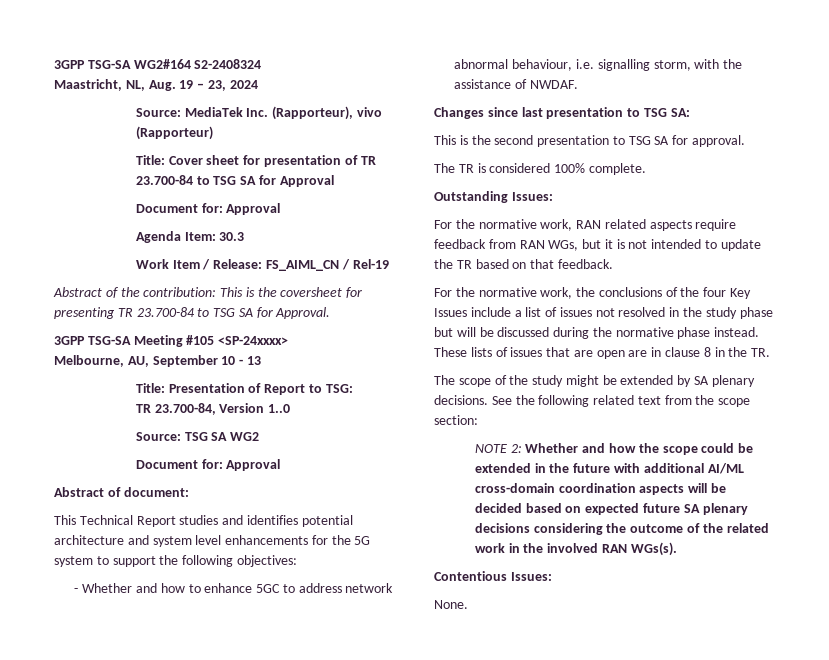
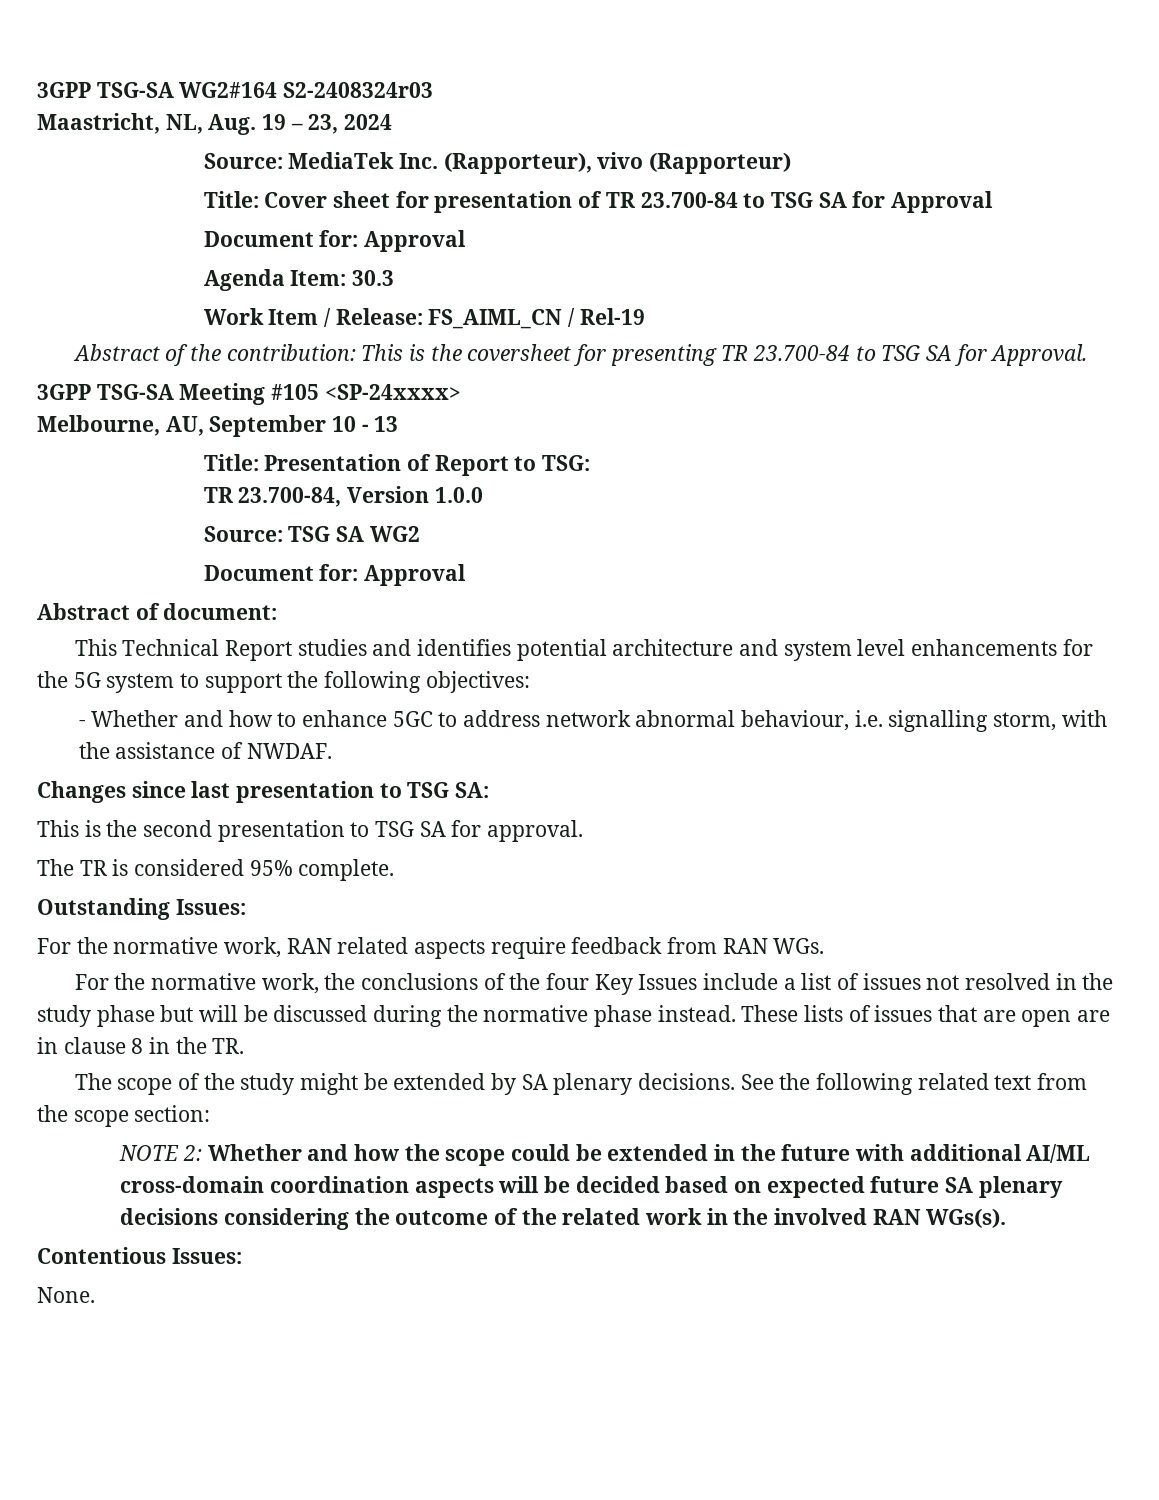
[194,59,262,69] S2-2408324 -> [283,82,434,98] S2-2408324r03
[268,404,291,413] 1..0 -> [434,487,483,503] 1.0.0
[554,163,586,173] 100% -> [249,860,293,876] 95%
[548,239,761,251] [434,259,613,269] WGs, but it is not intended to update the TR based on that feedback. -> [773,938,825,954] WGs.

